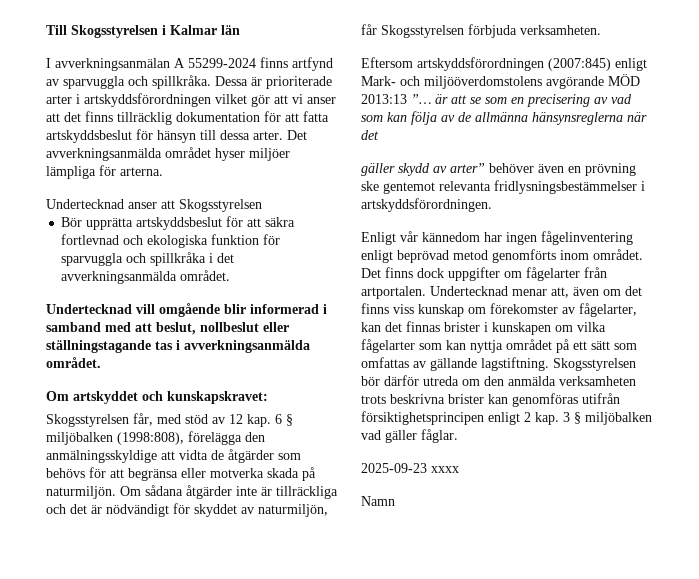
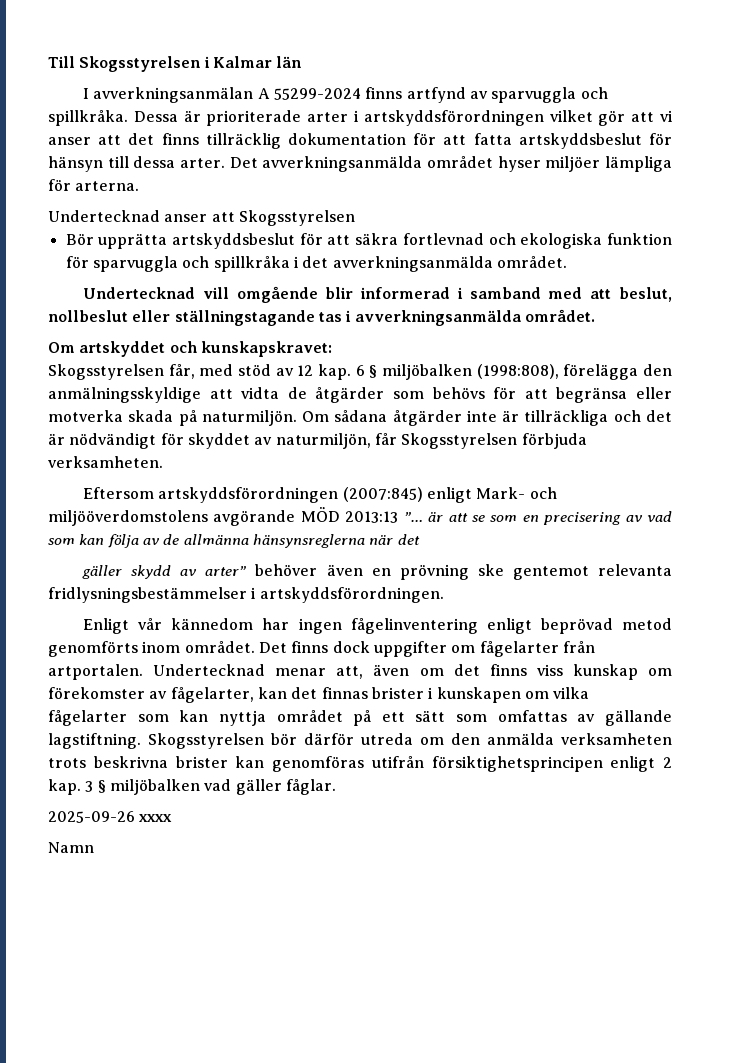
[361,463,427,473] 2025-09-23 -> [48,811,135,823] 2025-09-26

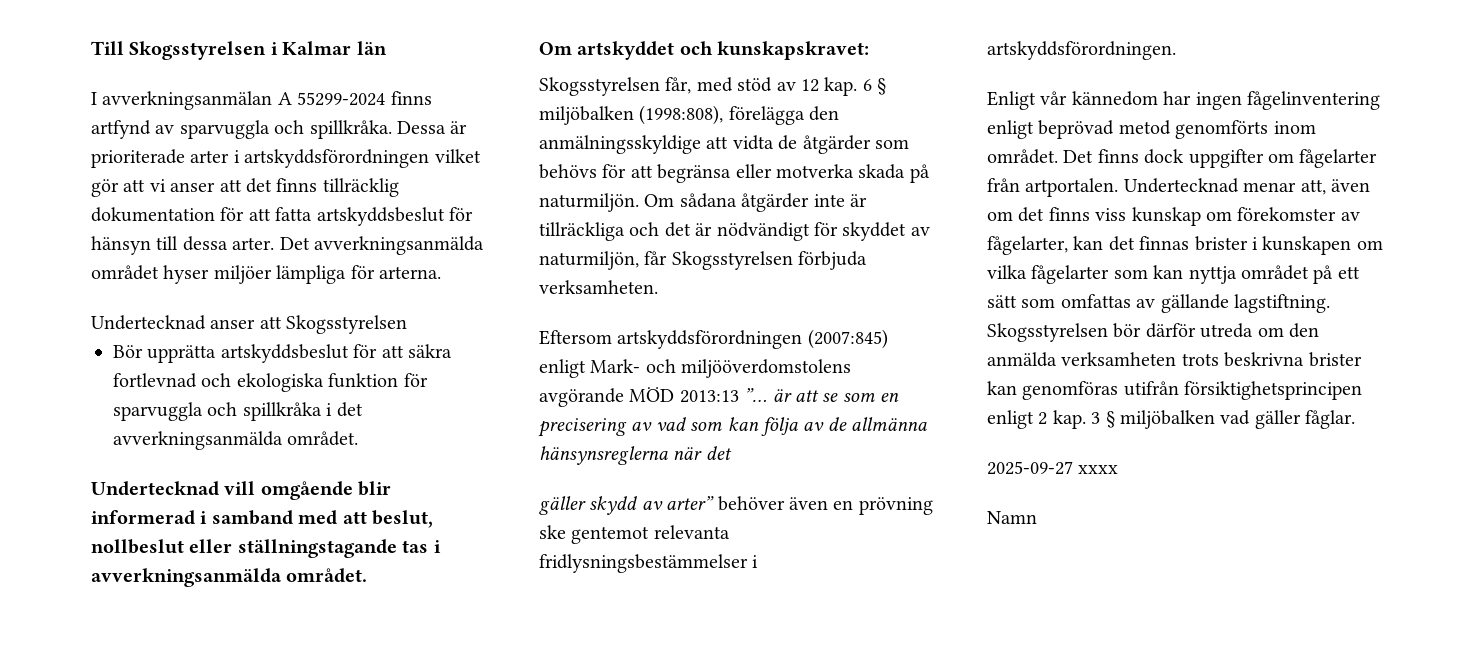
[48,811,135,823] 2025-09-26 -> [987,461,1073,475] 2025-09-27

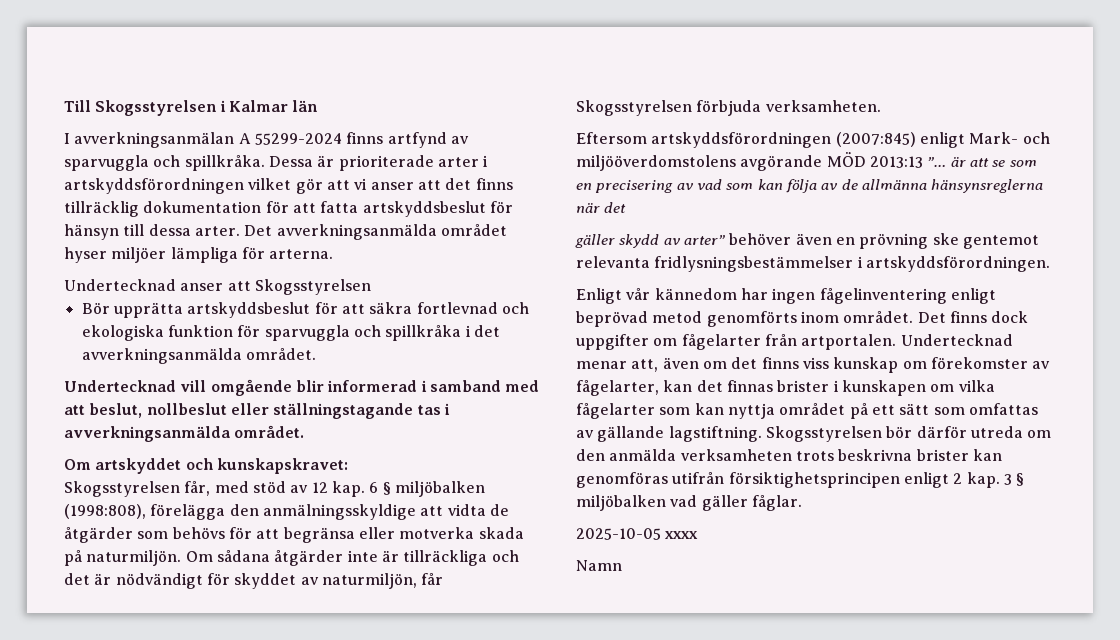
[987,461,1073,475] 2025-09-27 -> [576,528,661,540] 2025-10-05

